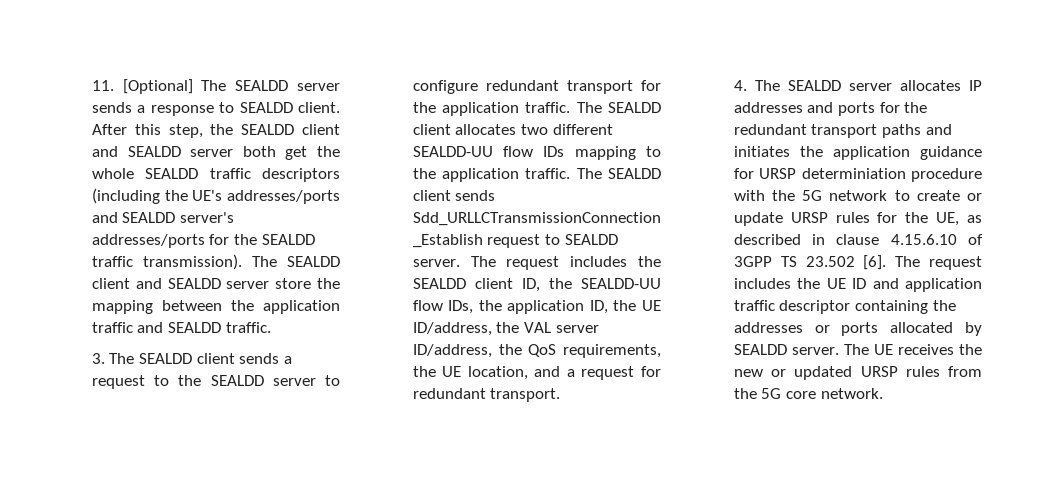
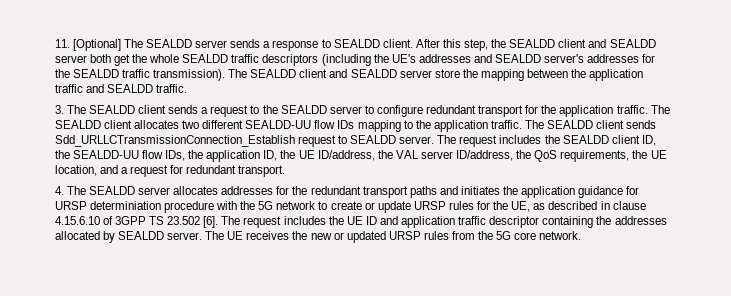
[227,190,340,204] addresses/ports -> [418,54,471,63] addresses
[91,234,205,248] addresses/ports -> [587,54,640,63] addresses
[969,80,982,91] [733,102,876,116] IP addresses and ports -> [221,186,274,195] addresses
[814,322,879,336] or ports -> (667, 220) none

